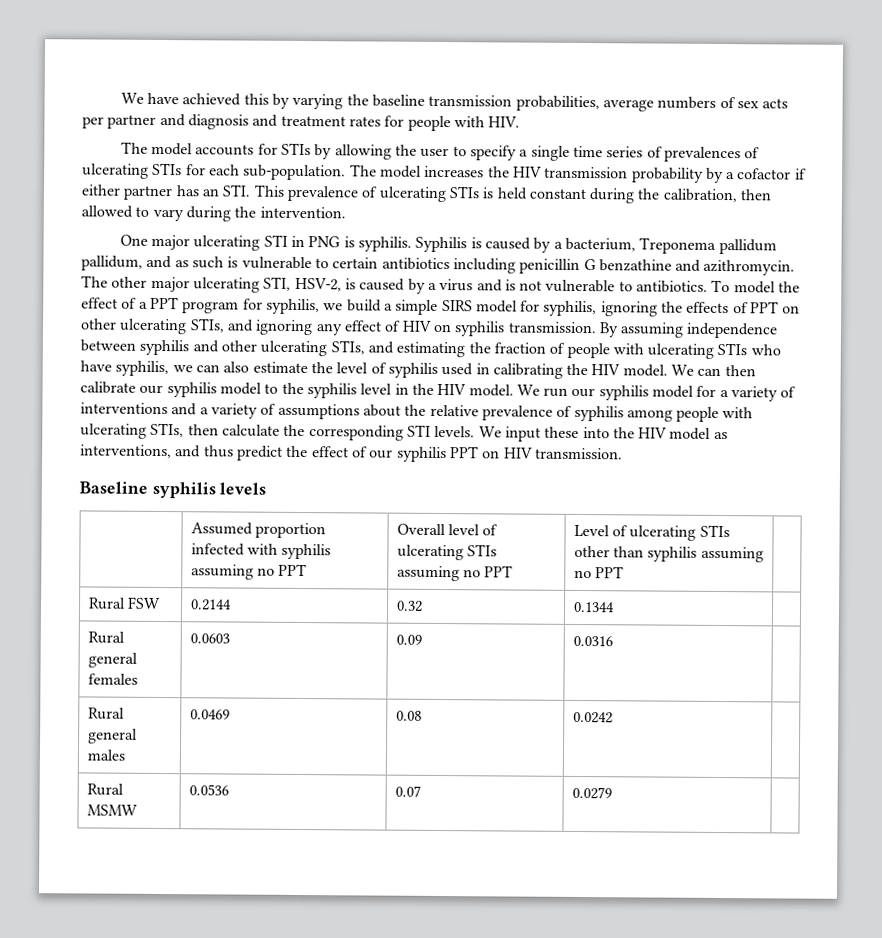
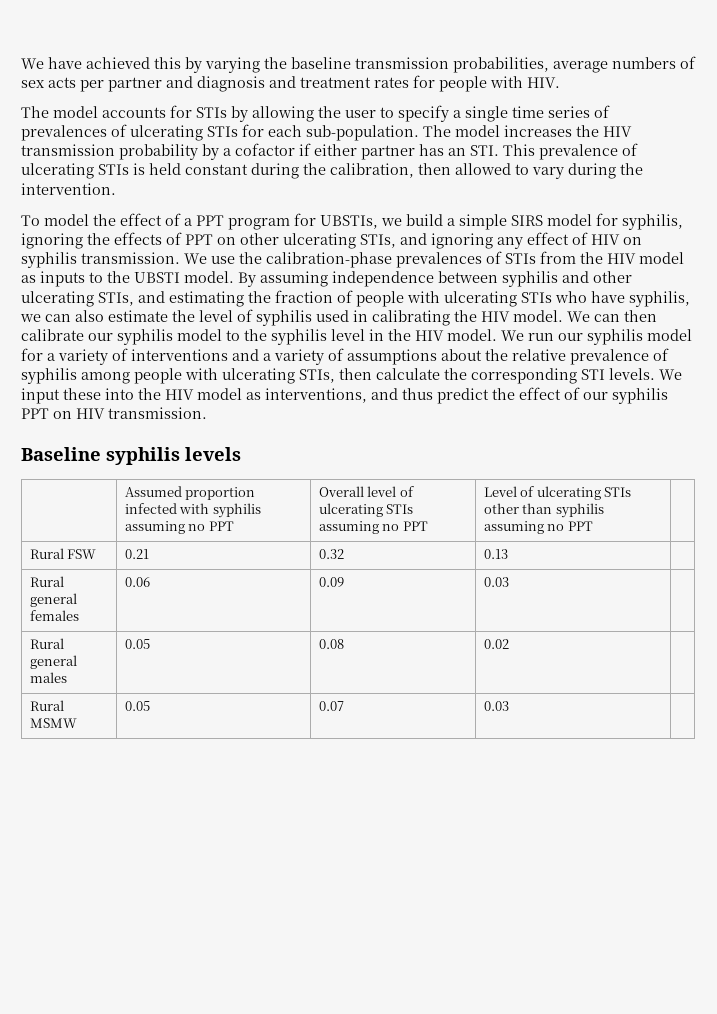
[119,234,777,255] [81,255,796,276] [81,275,709,294] One major ulcerating STI in PNG is syphilis. Syphilis is caused by a bacterium, Treponema pallidum pallidum, and as such is vulnerable to certain antibiotics including penicillin G benzathine and azithromycin. The other major ulcerating STI, HSV-2, is caused by a virus and is not vulnerable to antibiotics. -> (116, 189) none
[265,298,320,315] syphilis, -> [320,215,378,229] UBSTIs,
(597, 327) none -> [184,251,684,268] [21,271,234,287] We use the calibration-phase prevalences of STIs from the HIV model as inputs to the UBSTI model.
[189,599,232,611] 0.2144 -> [124,549,149,559] 0.21
[572,601,615,613] 0.1344 -> [483,549,508,559] 0.13
[189,633,230,644] 0.0603 -> [124,577,150,587] 0.06
[572,635,613,647] 0.0316 -> [483,577,509,587] 0.03
[189,709,230,720] 0.0469 -> [124,639,150,649] 0.05
[572,711,613,724] 0.0242 -> [483,639,509,649] 0.02
[188,784,229,796] 0.0536 -> [124,701,150,711] 0.05
[571,786,612,800] 0.0279 -> [483,701,509,711] 0.03

